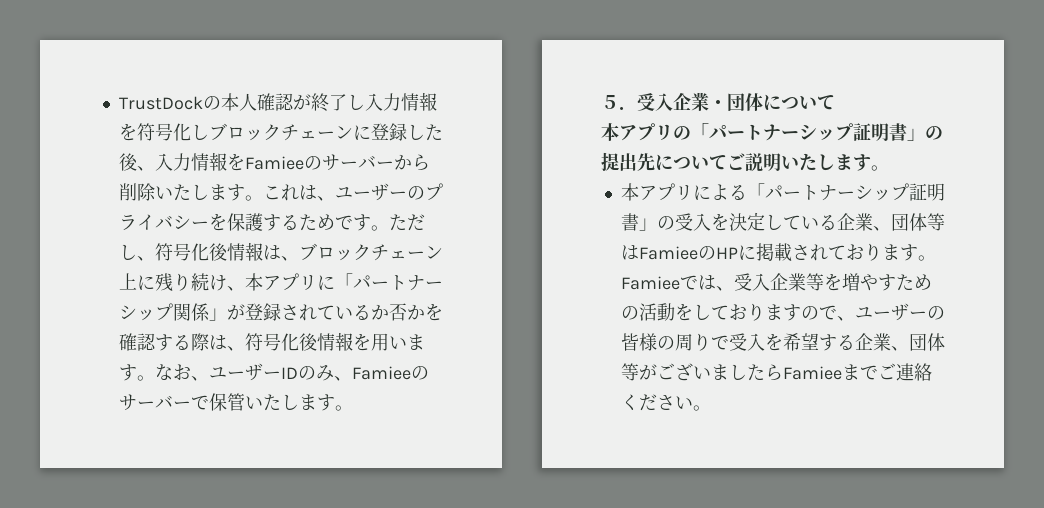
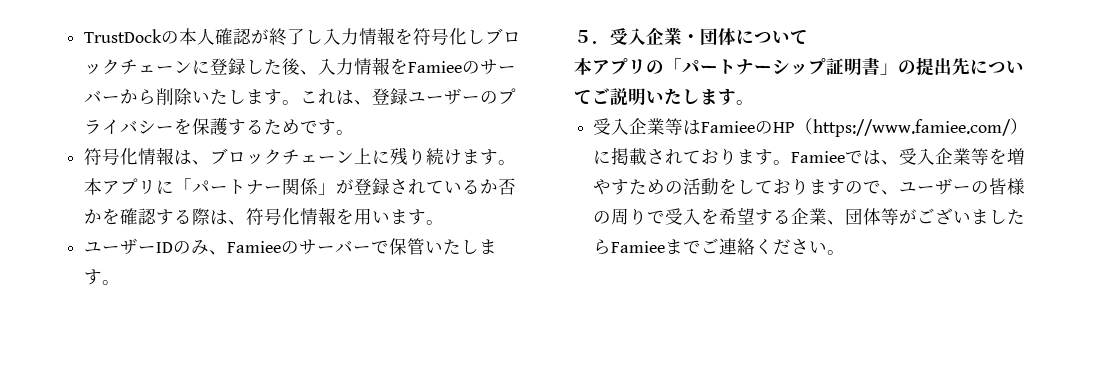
(335, 198) none -> [372,88,409,105] 登録
[388,214,425,231] [118,243,228,261] ただし、符号化後 -> [84,148,139,165] // 符号化
[226,286,245,291] 、 -> [462,149,517,165] ます。
[118,303,173,321] シップ -> (283, 189) none
[298,333,318,351] 後 -> (301, 216) none
[154,364,209,381] なお、 -> (445, 222) //
[620,183,945,201] [620,212,927,231] 本アプリによる「パートナーシップ証明書」の受入を決定している企業、団体 -> [593,118,666,135] 受入企業
(738, 253) none -> [795,118,1029,137] （https://www.famiee.com/）

